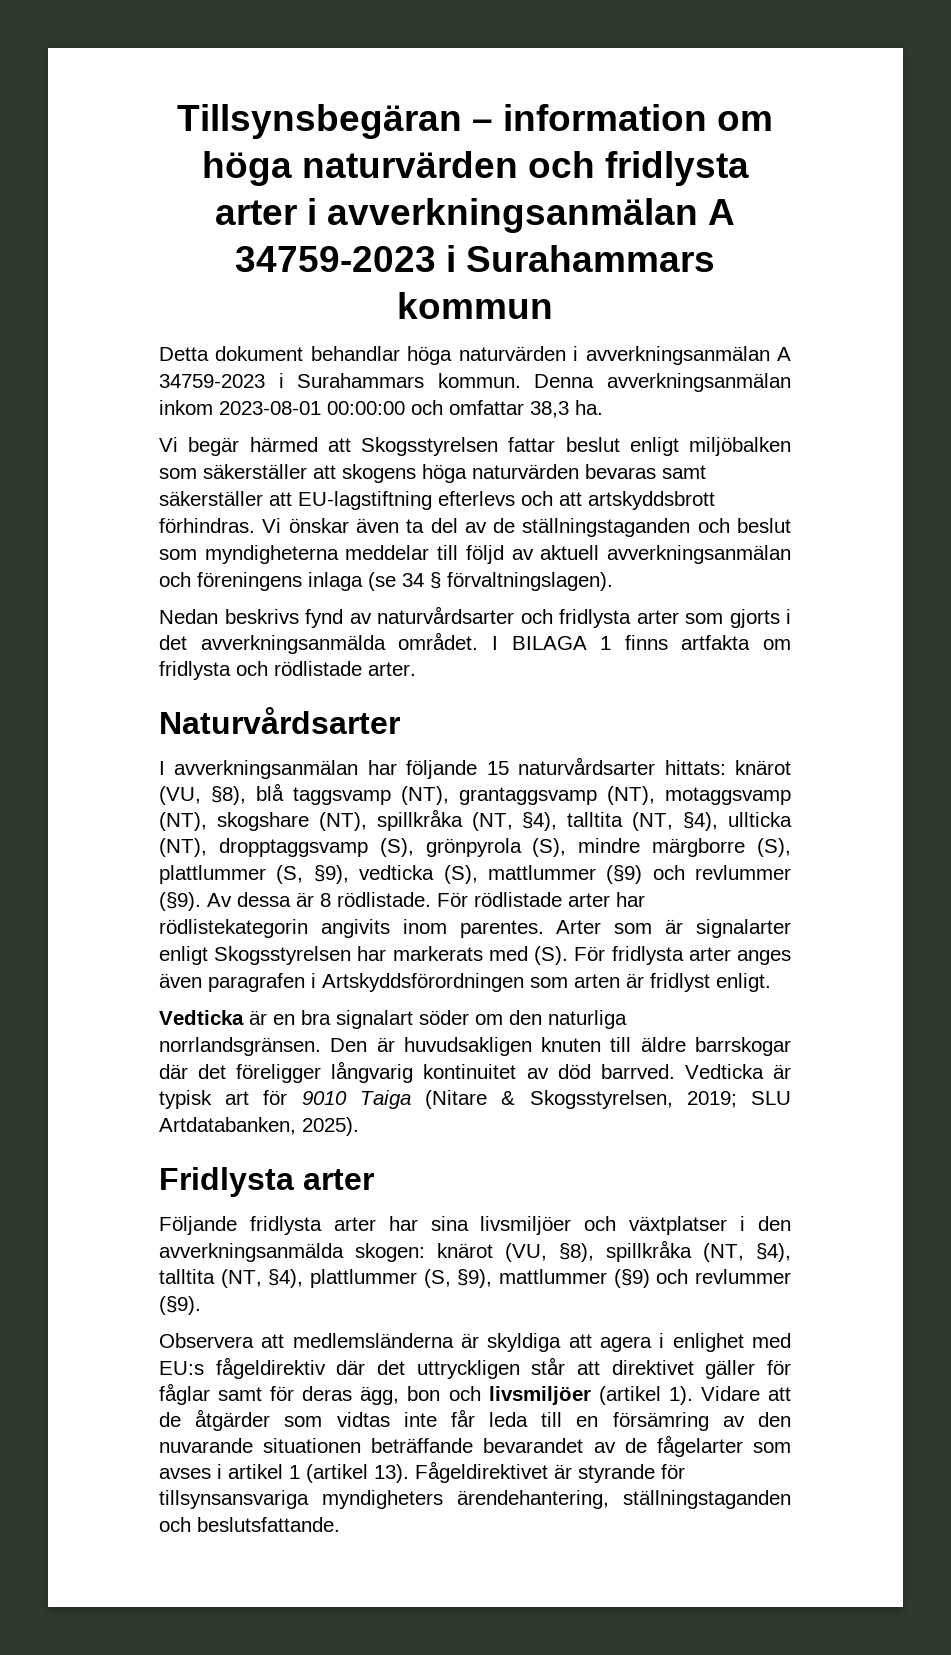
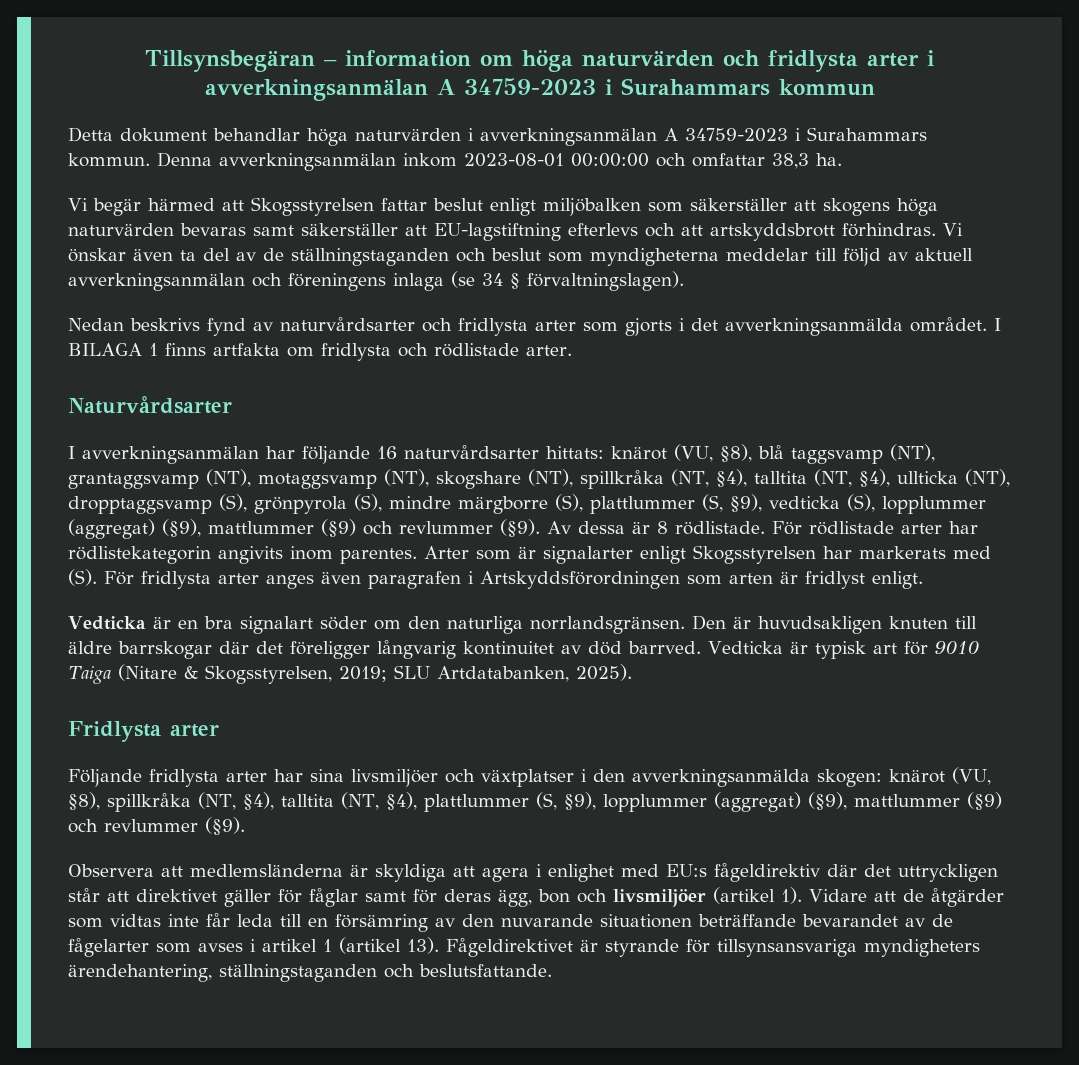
[486,761,509,775] 15 -> [377,446,397,459] 16
(478, 874) none -> [882,496,986,514] [68,519,201,539] lopplummer (aggregat) (§9),
(493, 1278) none -> [602,792,847,812] lopplummer (aggregat) (§9),

